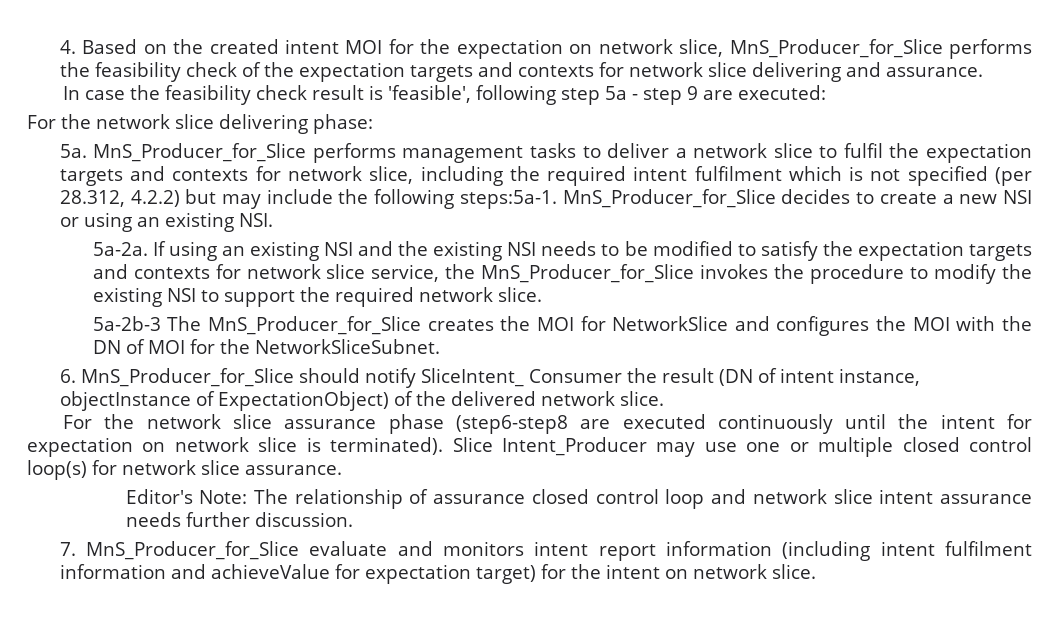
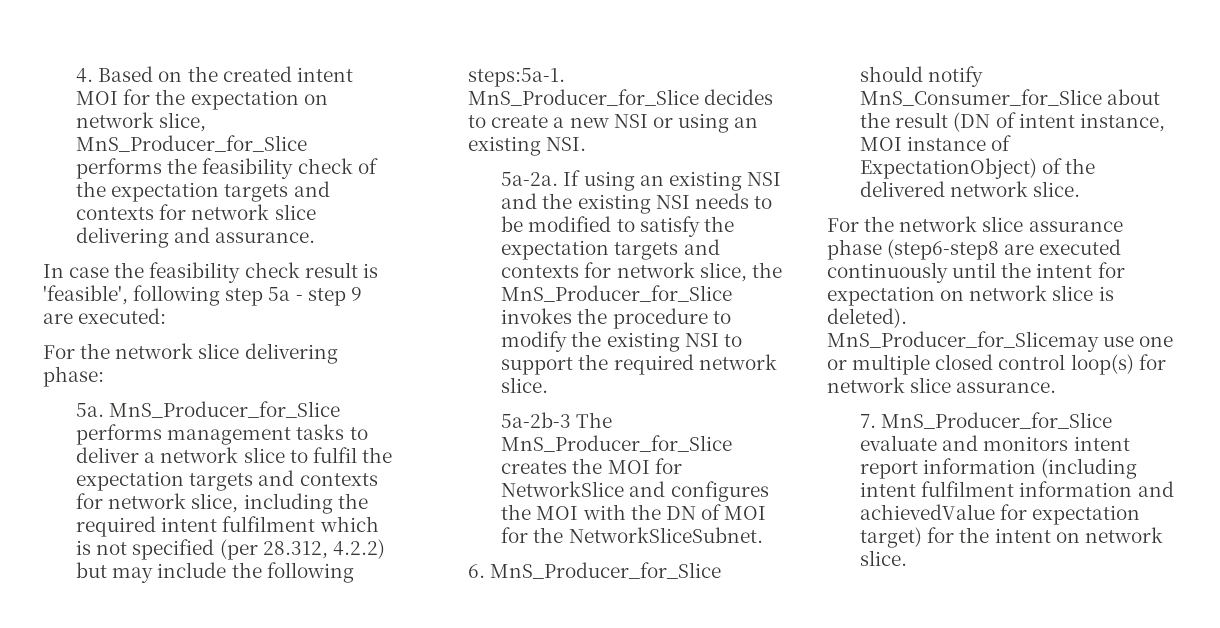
[326,264,440,282] slice service, -> [699,262,747,282] slice,
[420,368,622,387] SliceIntent_ Consumer -> [860,89,1161,106] MnS_Consumer_for_Slice about
[59,391,191,411] objectInstance -> [860,136,987,151] MOI instance
[330,437,696,457] terminated). Slice Intent_Producer may -> [827,308,907,328] [827,331,1099,352] deleted). MnS_Producer_for_Slicemay
[125,489,1032,509] [125,512,353,527] // Editor's Note: The relationship of assurance closed control loop and network slice intent assurance needs further discussion. -> (1057, 387) none
[210,564,330,579] achieveValue -> [860,504,996,520] achievedValue

